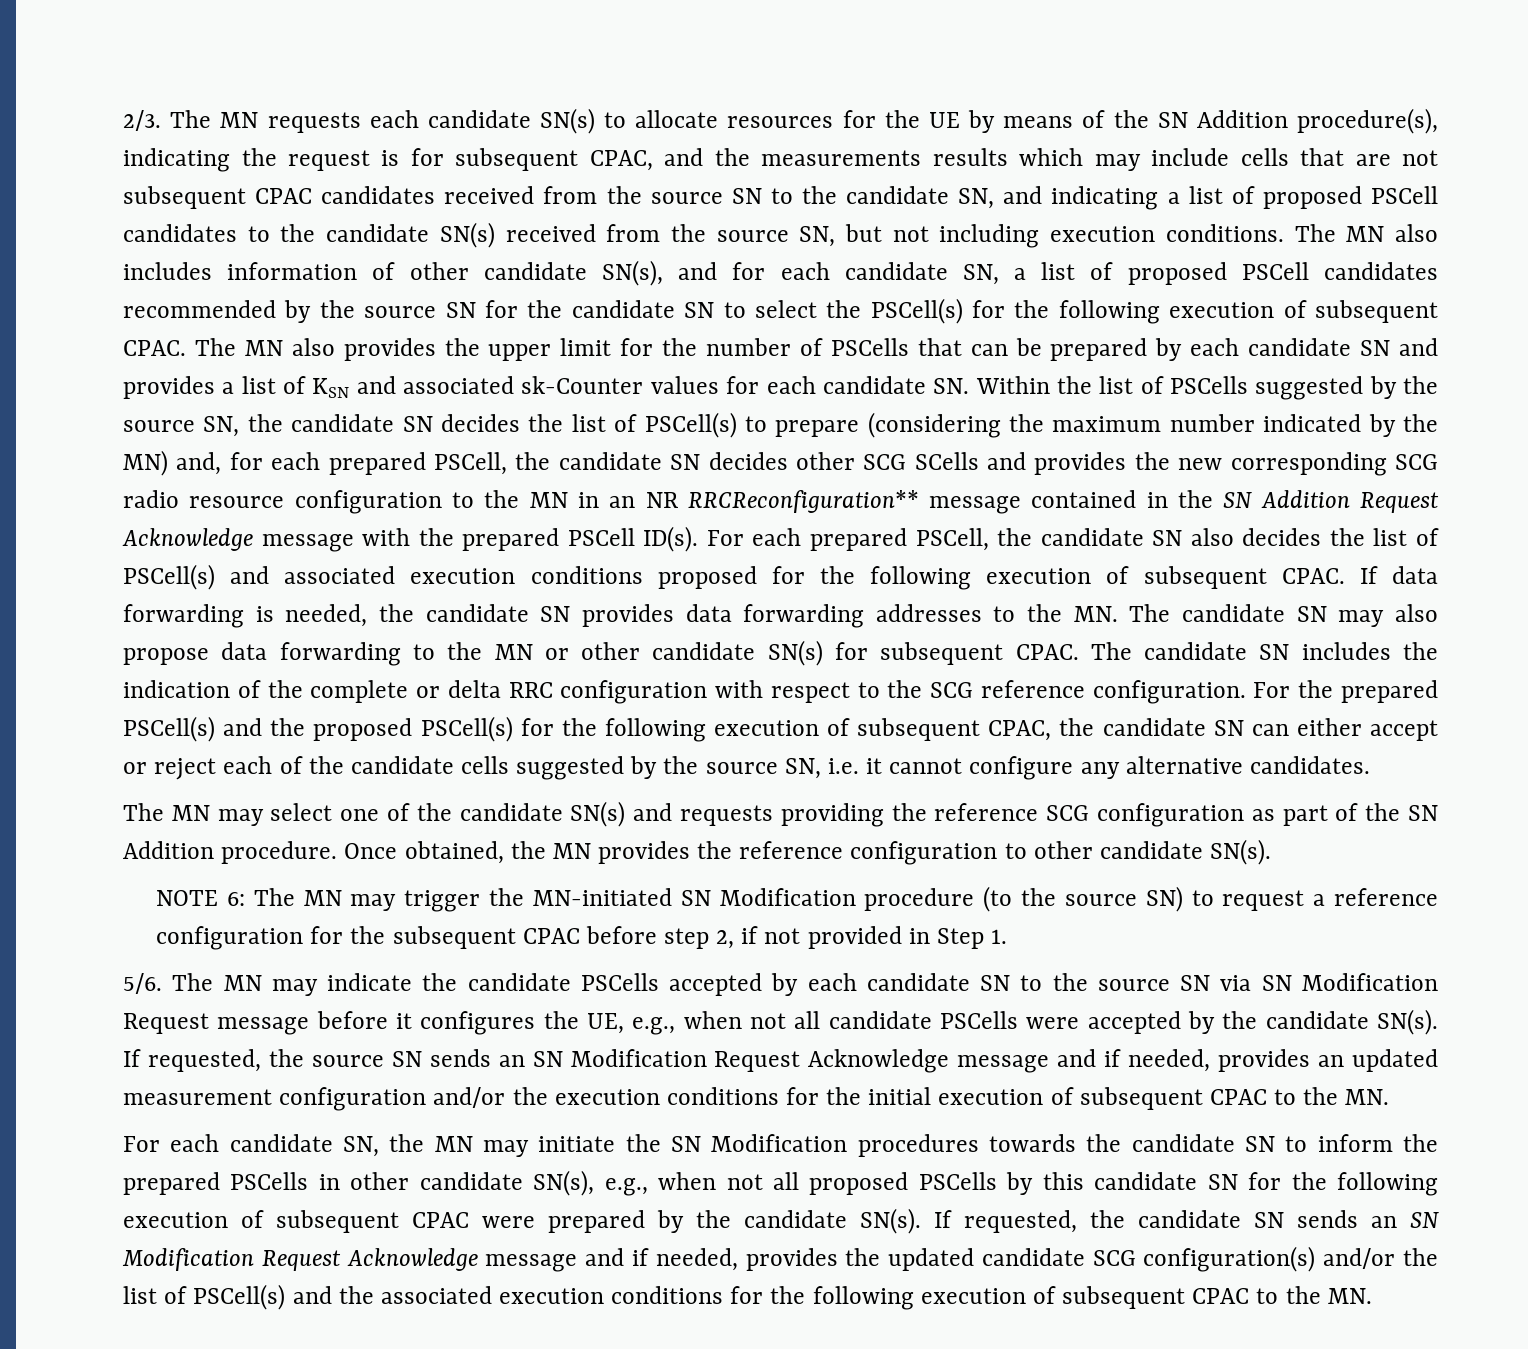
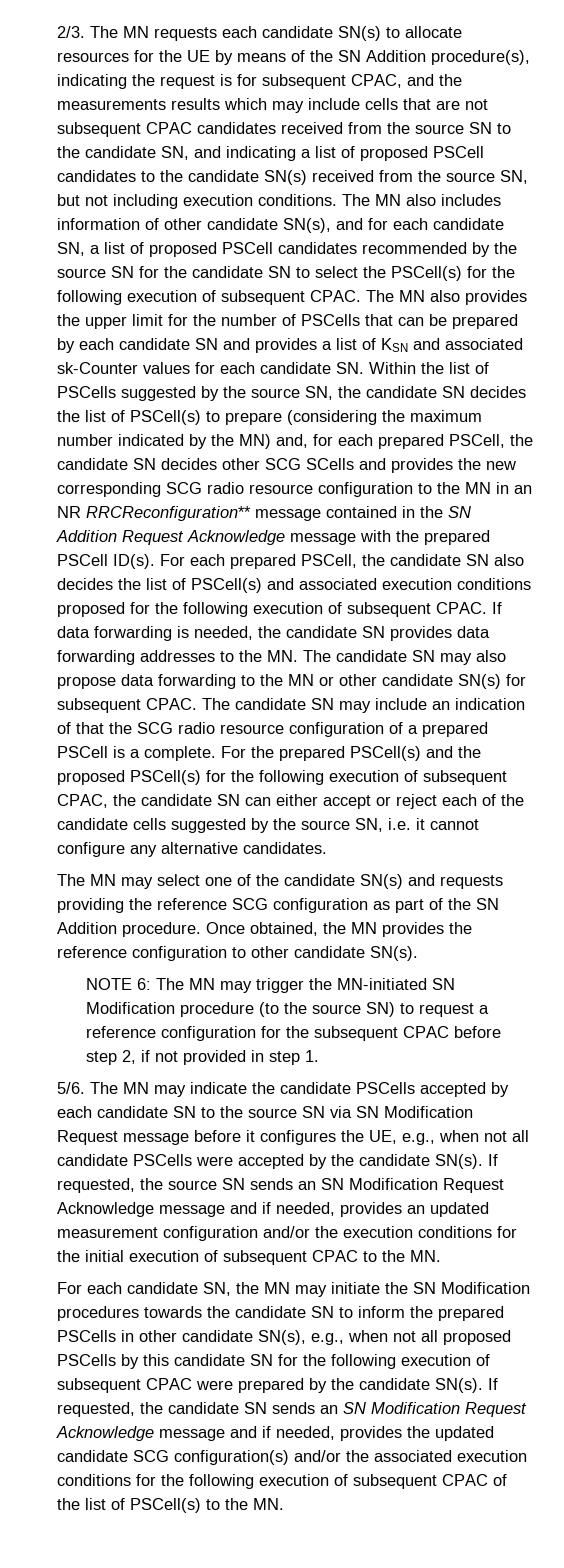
[1301,642,1439,660] [123,680,1246,704] includes the indication of the complete or delta RRC configuration with respect to the SCG reference configuration. -> [339,698,526,713] [57,722,489,737] [57,746,217,761] may include an indication of that the SCG radio resource configuration of a prepared PSCell is a complete.
[936,928,984,949] Step -> [268,1051,300,1065] step
[123,1284,374,1310] list of PSCell(s) and the -> (370, 1456) none
(1250, 1296) none -> [493,1474,508,1486] [57,1498,202,1513] of the list of PSCell(s)

